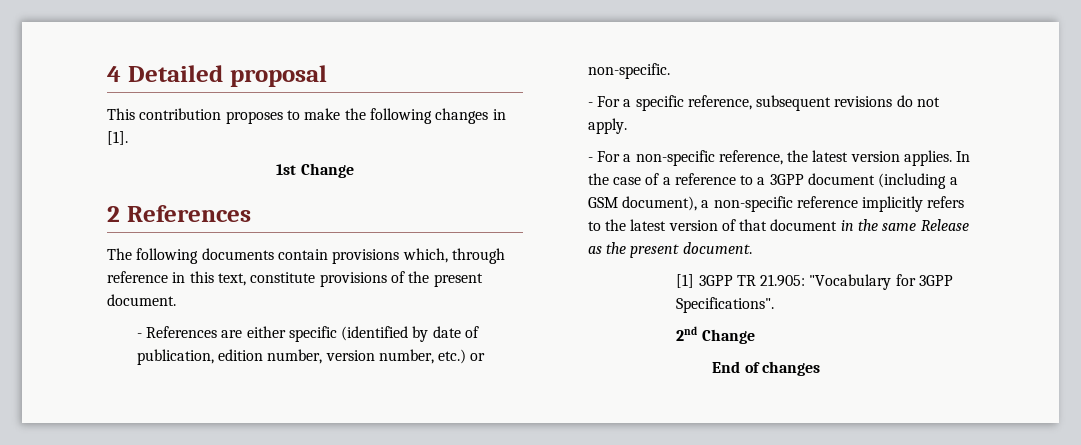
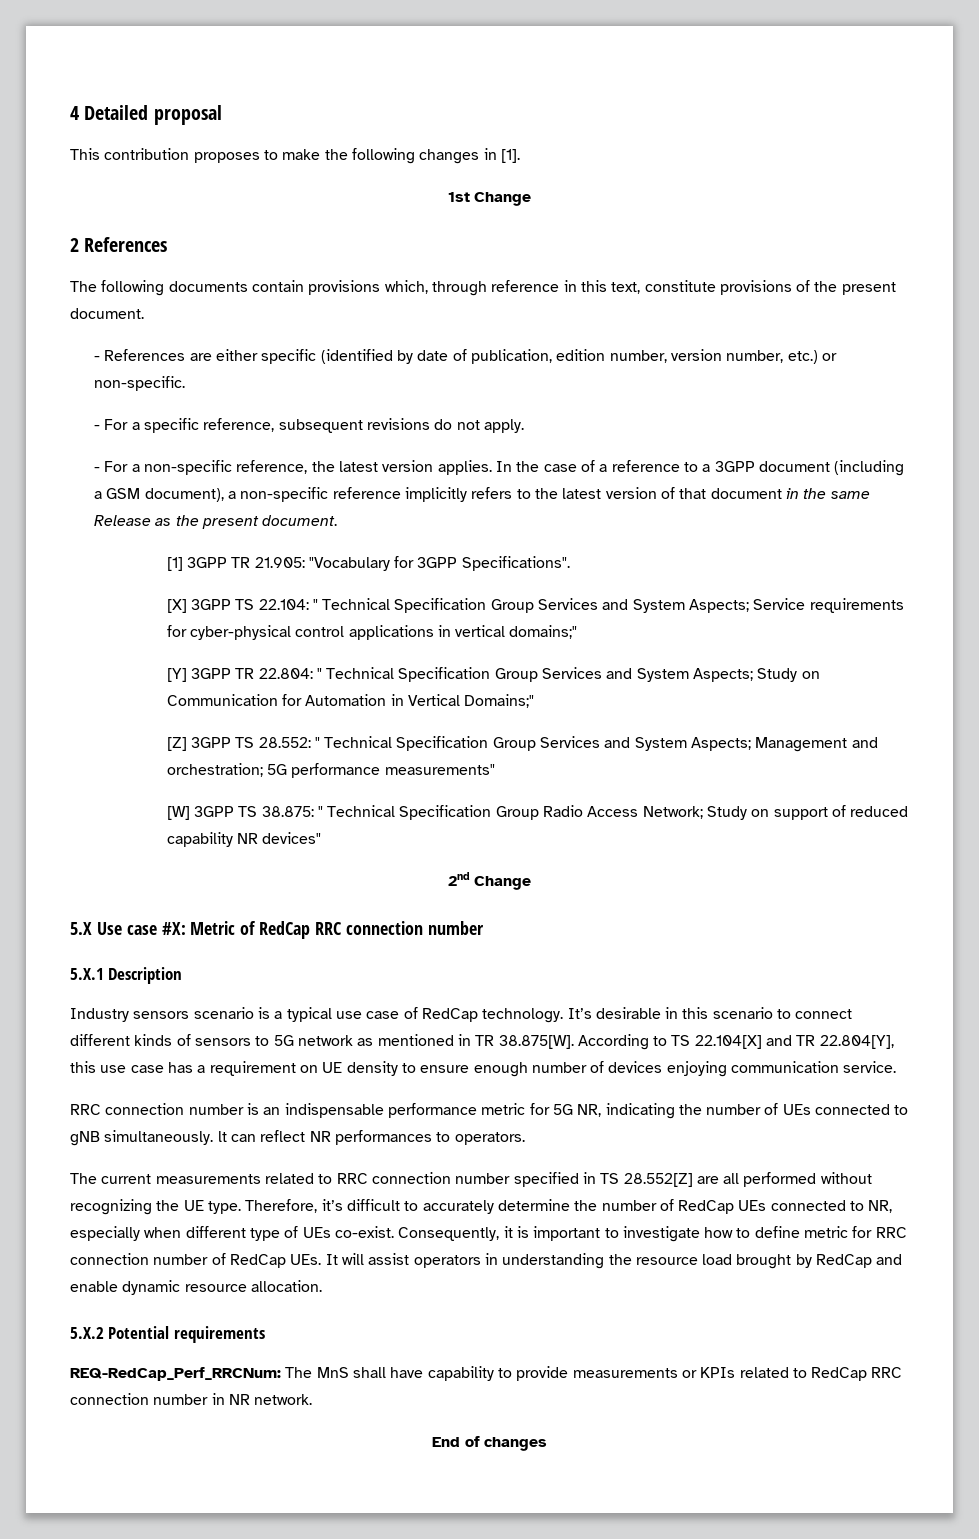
[676,326,755,344] 2nd Change -> [166,598,904,613] [166,625,578,640] [166,667,820,682] [166,694,535,708] [166,736,878,752] [166,763,495,778] [166,805,909,820] [166,832,322,847] [447,872,532,890] [70,921,484,939] [70,967,183,984] [70,1007,853,1023] [70,1034,894,1050] [70,1061,897,1077] [70,1103,909,1119] [70,1130,525,1146] [70,1172,872,1187] [70,1199,893,1215] [70,1226,907,1242] [70,1253,903,1269] [70,1280,322,1295] [70,1326,265,1343] [70,1366,903,1381] [70,1393,313,1405] [X] 3GPP TS 22.104: " Technical Specification Group Services and System Aspects; Service requirements for cyber-physical control applications in vertical domains;" // [Y] 3GPP TR 22.804: " Technical Specification Group Services and System Aspects; Study on Communication for Automation in Vertical Domains;" // [Z] 3GPP TS 28.552: " Technical Specification Group Services and System Aspects; Management and orchestration; 5G performance measurements" // [W] 3GPP TS 38.875: " Technical Specification Group Radio Access Network; Study on support of reduced capability NR devices" // 2nd Change // 5.X Use case #X: Metric of RedCap RRC connection number // 5.X.1 Description // Industry sensors scenario is a typical use case of RedCap technology. It’s desirable in this scenario to connect different kinds of sensors to 5G network as mentioned in TR 38.875[W]. According to TS 22.104[X] and TR 22.804[Y], this use case has a requirement on UE density to ensure enough number of devices enjoying communication service. // RRC connection number is an indispensable performance metric for 5G NR, indicating the number of UEs connected to gNB simultaneously. lt can reflect NR performances to operators. // The current measurements related to RRC connection number specified in TS 28.552[Z] are all performed without recognizing the UE type. Therefore, it’s difficult to accurately determine the number of RedCap UEs connected to NR, especially when different type of UEs co-exist. Consequently, it is important to investigate how to define metric for RRC connection number of RedCap UEs. It will assist operators in understanding the resource load brought by RedCap and enable dynamic resource allocation. // 5.X.2 Potential requirements // REQ-RedCap_Perf_RRCNum: The MnS shall have capability to provide measurements or KPIs related to RedCap RRC connection number in NR network.

